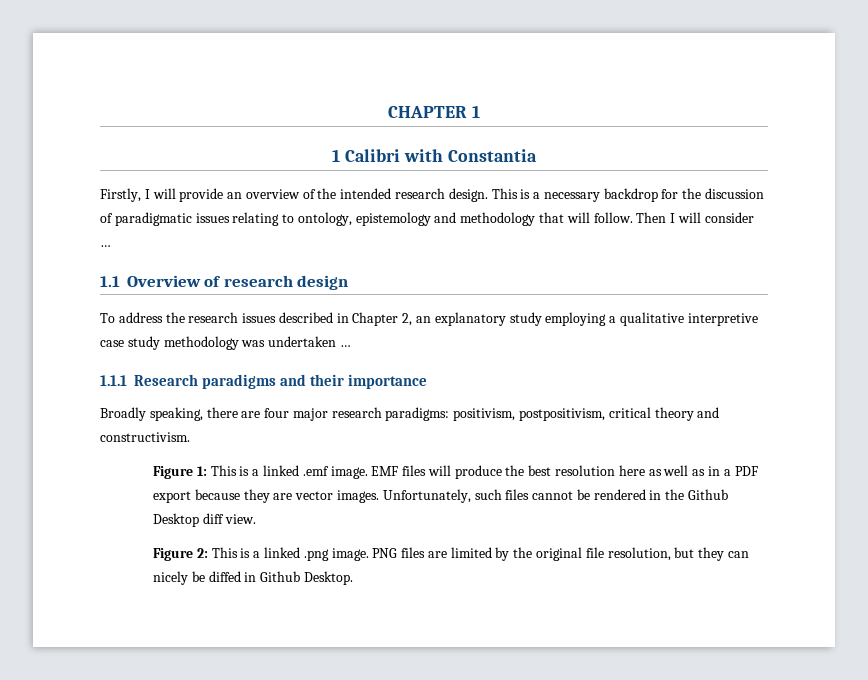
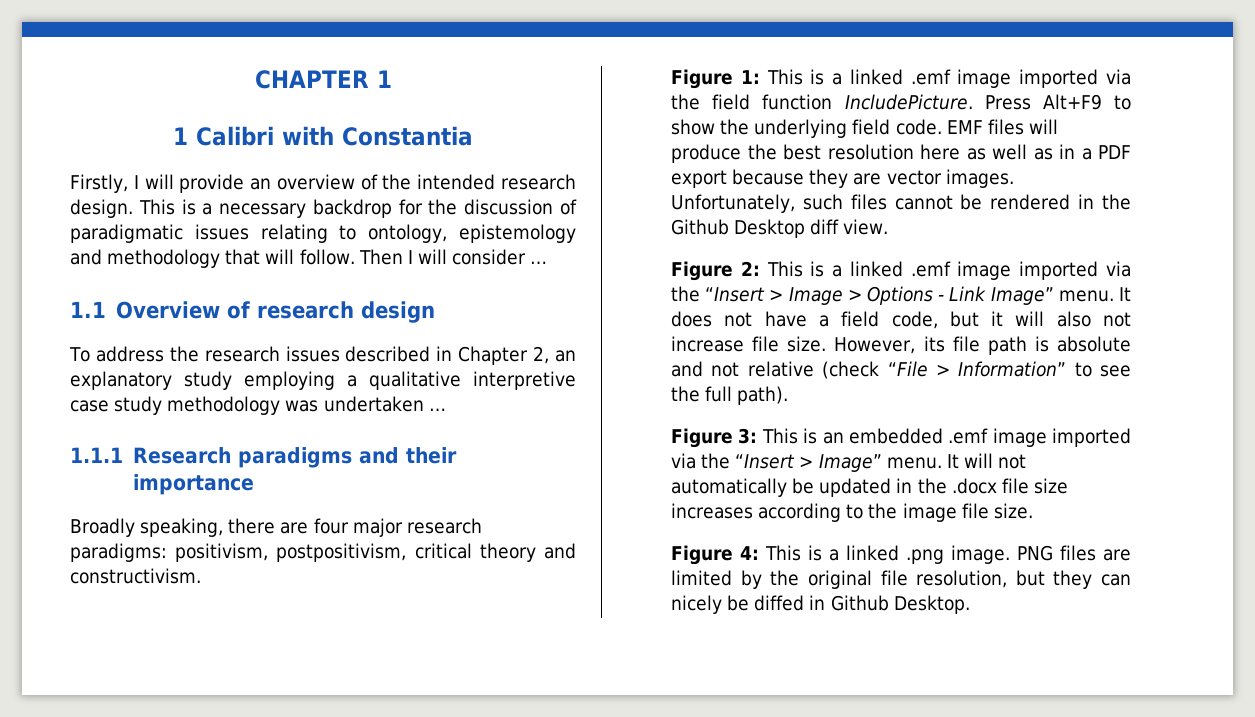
[330,466,368,479] image. -> [957,69,1131,88] [671,94,1131,110] [671,119,942,138] image imported via the field function IncludePicture. Press Alt+F9 to show the underlying field code.
(301, 552) none -> [910,261,1131,280] [671,286,1131,305] [671,311,1131,329] [671,336,1131,355] [671,361,1131,379] [671,386,789,405] [671,428,1131,448] [671,453,1027,472] [671,478,1068,497] [671,503,1033,522] [671,545,900,565] .emf image imported via the “Insert > Image > Options - Link Image” menu. It does not have a field code, but it will also not increase file size. However, its file path is absolute and not relative (check “File > Information” to see the full path). // Figure 3: This is an embedded .emf image imported via the “Insert > Image” menu. It will not automatically be updated in the .docx file size increases according to the image file size. // Figure 4: This is a linked

